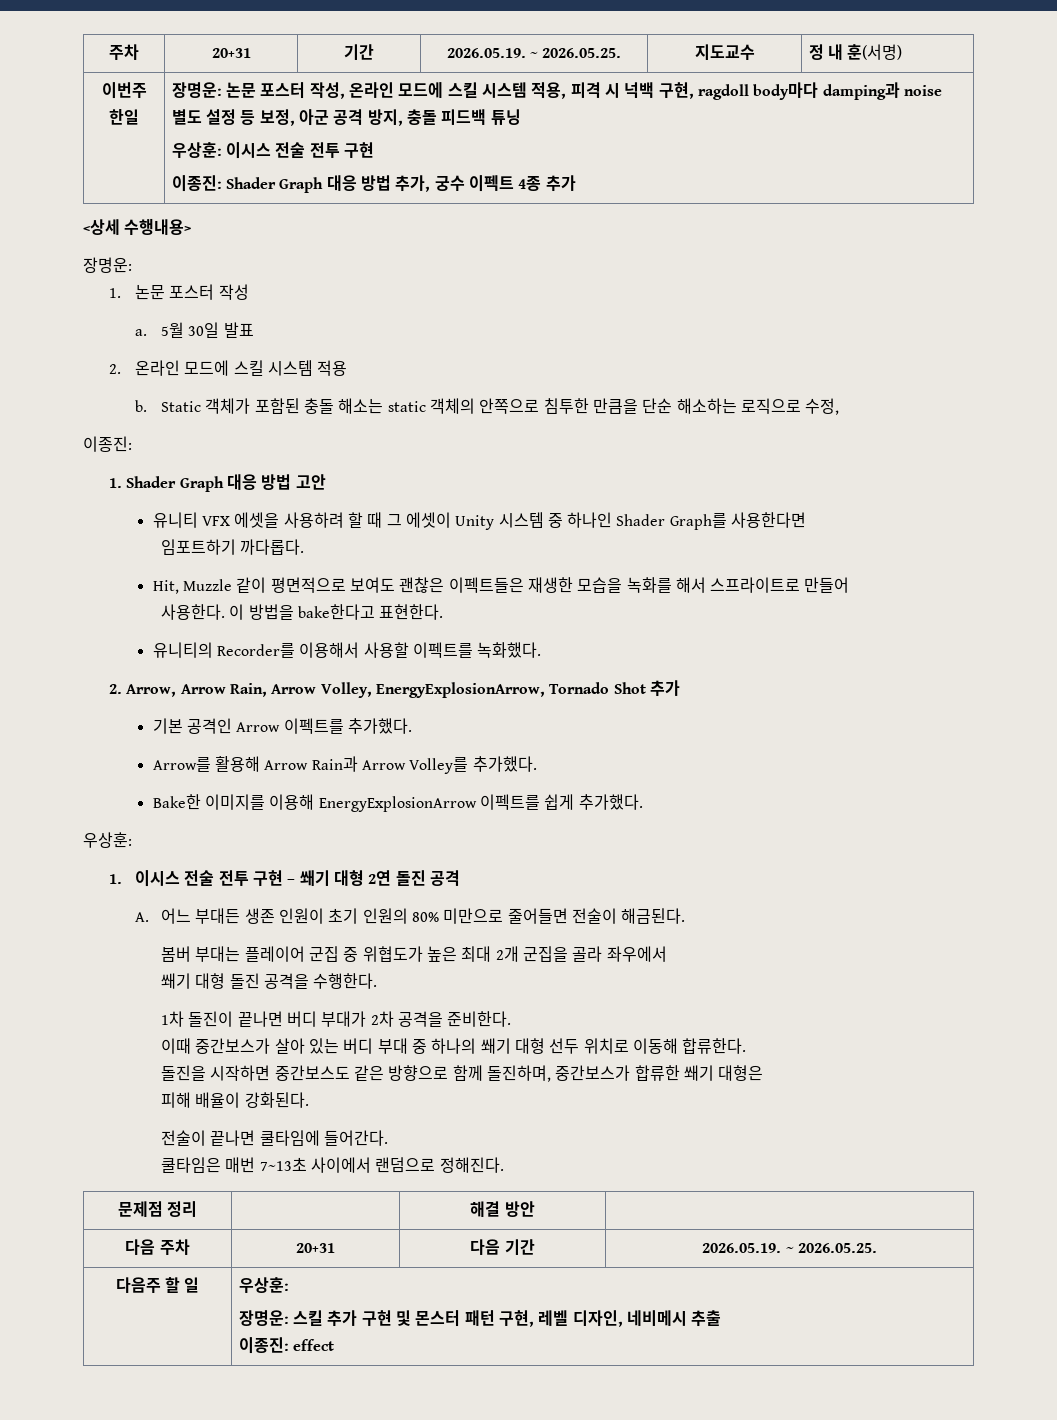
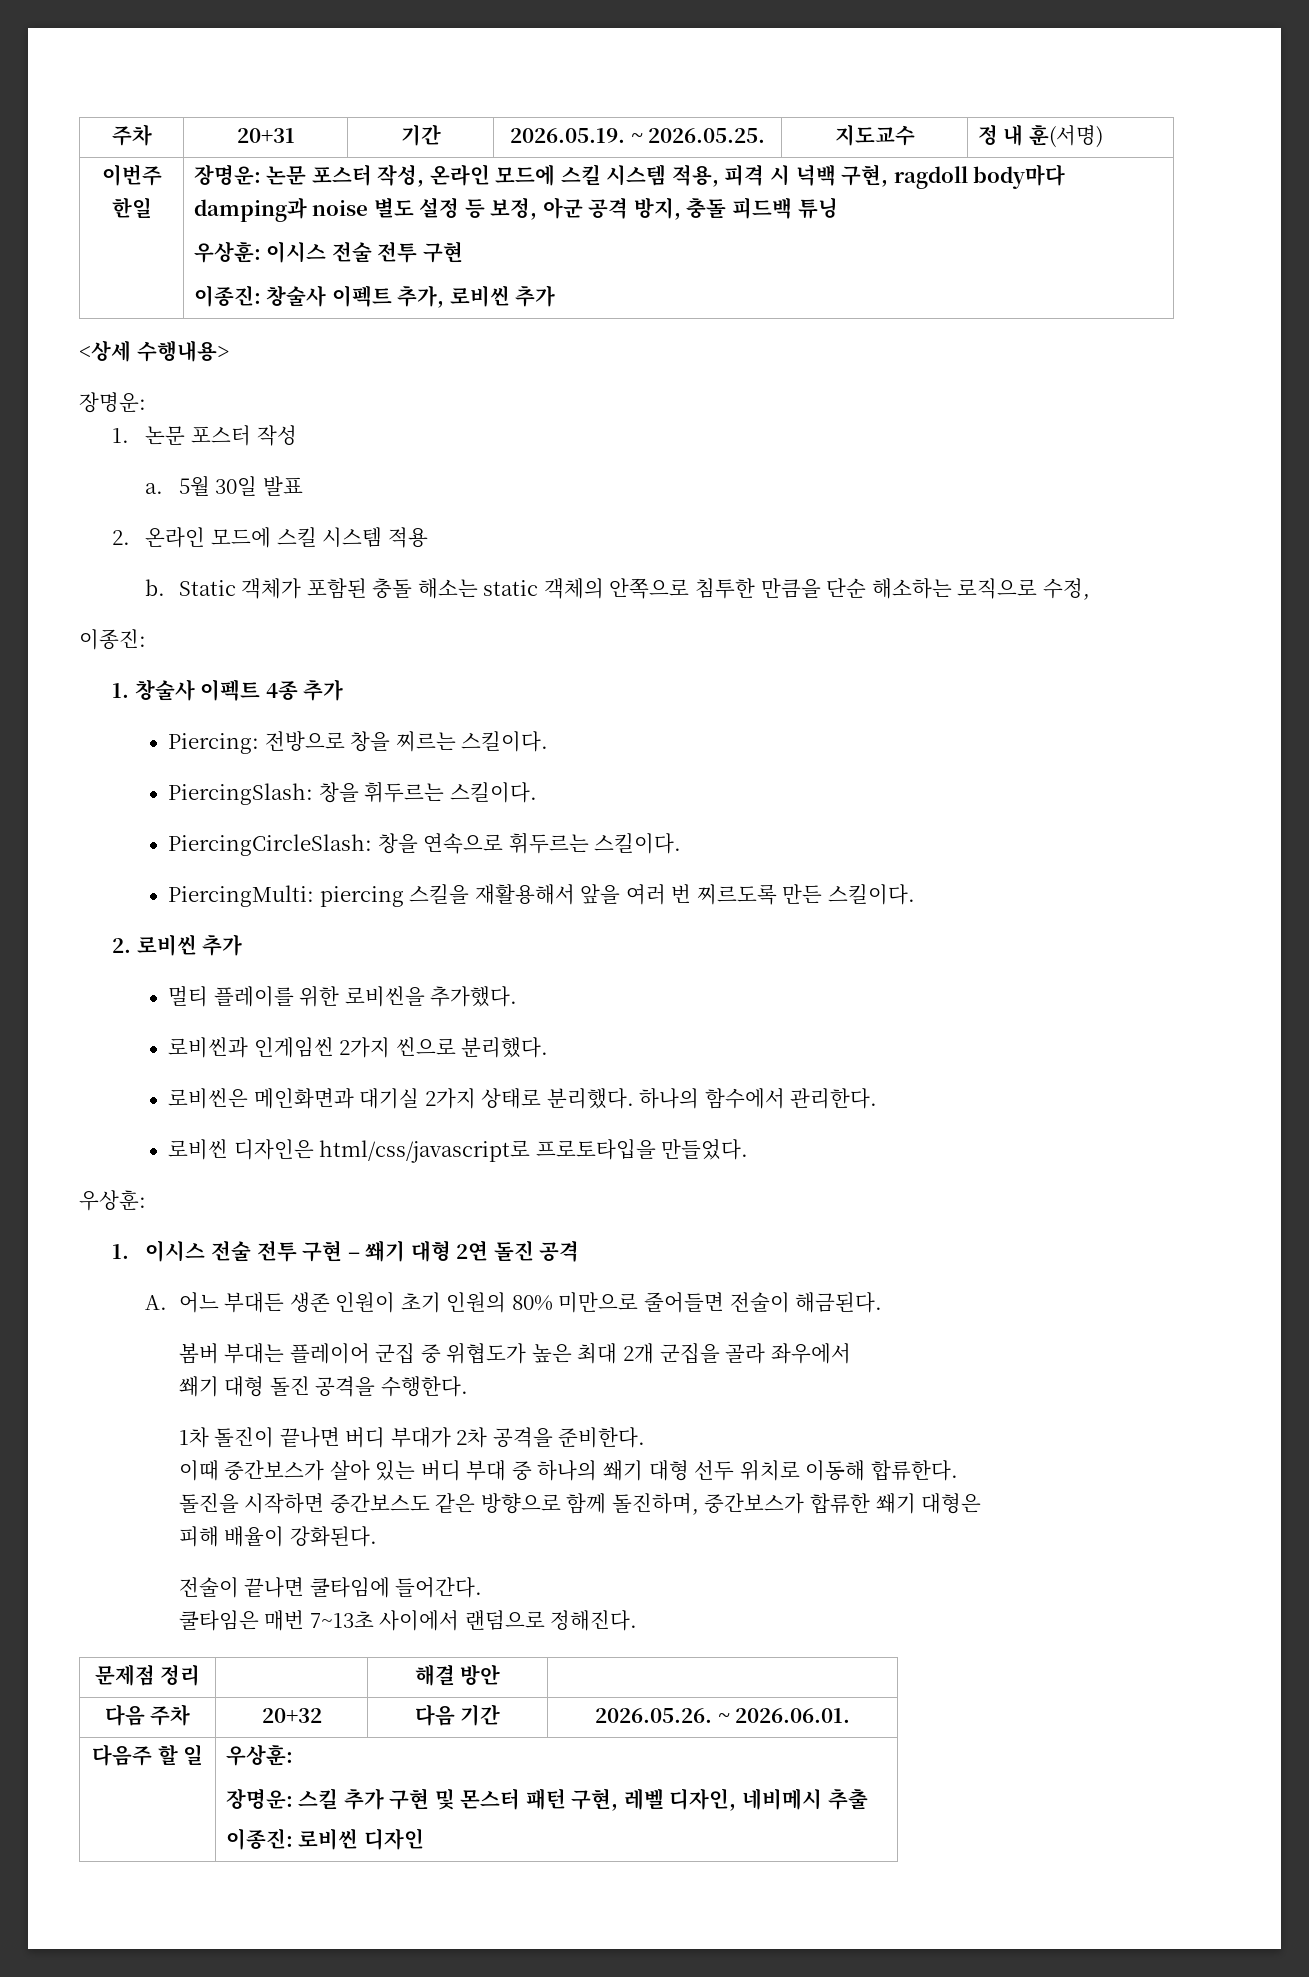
[226,175,542,193] Shader Graph 대응 방법 추가, 궁수 이펙트 4종 -> [266,285,510,308] 창술사 이펙트 추가, 로비씬
[126,474,326,492] [152,512,807,530] [161,539,305,555] [152,577,850,594] [161,604,444,620] [152,642,542,658] [109,680,680,698] [152,718,412,734] [152,756,537,774] [152,794,643,812] Shader Graph 대응 방법 고안 // 유니티 VFX 에셋을 사용하려 할 때 그 에셋이 Unity 시스템 중 하나인 Shader Graph를 사용한다면 // 임포트하기 까다롭다. // Hit, Muzzle 같이 평면적으로 보여도 괜찮은 이펙트들은 재생한 모습을 녹화를 해서 스프라이트로 만들어 // 사용한다. 이 방법을 bake한다고 표현한다. // 유니티의 Recorder를 이용해서 사용할 이펙트를 녹화했다. // 2. Arrow, Arrow Rain, Arrow Volley, EnergyExplosionArrow, Tornado Shot 추가 // 기본 공격인 Arrow 이펙트를 추가했다. // Arrow를 활용해 Arrow Rain과 Arrow Volley를 추가했다. // Bake한 이미지를 이용해 EnergyExplosionArrow 이펙트를 쉽게 추가했다. -> [134,679,344,701] [168,731,549,754] [168,781,537,805] [168,832,682,856] [168,884,915,907] [112,934,243,956] [168,986,518,1007] [168,1037,549,1058] [168,1088,878,1109] [168,1139,749,1163] 창술사 이펙트 4종 추가 // Piercing: 전방으로 창을 찌르는 스킬이다. // PiercingSlash: 창을 휘두르는 스킬이다. // PiercingCircleSlash: 창을 연속으로 휘두르는 스킬이다. // PiercingMulti: piercing 스킬을 재활용해서 앞을 여러 번 찌르도록 만든 스킬이다. // 2. 로비씬 추가 // 멀티 플레이를 위한 로비씬을 추가했다. // 로비씬과 인게임씬 2가지 씬으로 분리했다. // 로비씬은 메인화면과 대기실 2가지 상태로 분리했다. 하나의 함수에서 관리한다. // 로비씬 디자인은 html/css/javascript로 프로토타입을 만들었다.
[296,1243,335,1253] 20+31 -> [261,1708,322,1723] 20+32
[702,1243,877,1253] 2026.05.19. ~ 2026.05.25. -> [594,1708,851,1723] 2026.05.26. ~ 2026.06.01.
[293,1339,335,1351] effect -> [298,1828,424,1850] 로비씬 디자인

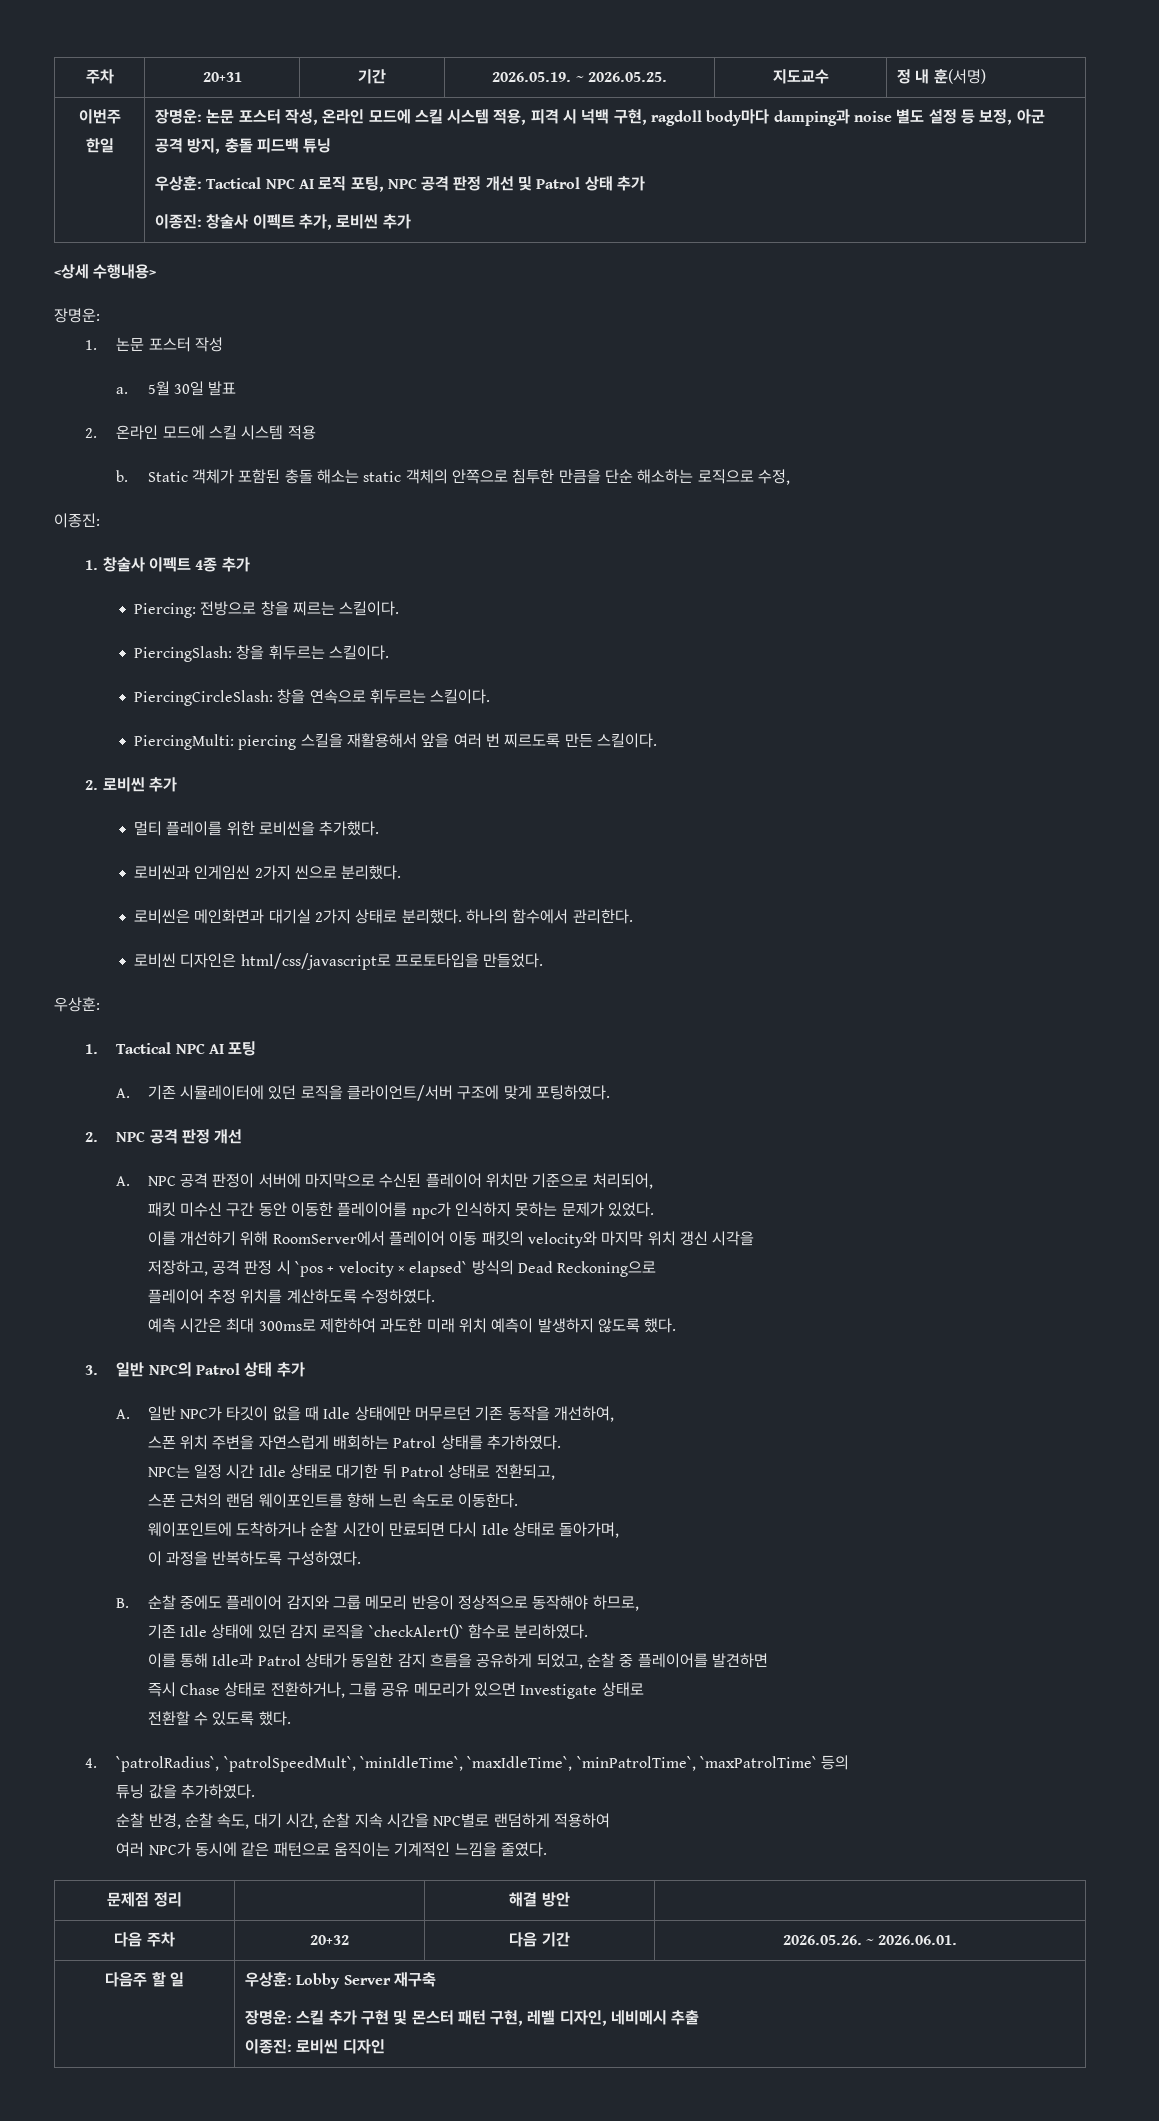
[266,241,463,263] 이시스 전술 전투 구현 -> [206,176,646,192] Tactical NPC AI 로직 포팅, NPC 공격 판정 개선 및 Patrol 상태 추가
[145,1240,580,1262] [145,1292,883,1313] [178,1343,851,1364] [178,1376,468,1397] [178,1427,646,1448] [178,1460,958,1481] [178,1493,982,1515] [178,1526,377,1547] [178,1577,483,1598] [178,1610,638,1631] 이시스 전술 전투 구현 – 쐐기 대형 2연 돌진 공격 // A. 어느 부대든 생존 인원이 초기 인원의 80% 미만으로 줄어들면 전술이 해금된다. // 봄버 부대는 플레이어 군집 중 위협도가 높은 최대 2개 군집을 골라 좌우에서 // 쐐기 대형 돌진 공격을 수행한다. // 1차 돌진이 끝나면 버디 부대가 2차 공격을 준비한다. // 이때 중간보스가 살아 있는 버디 부대 중 하나의 쐐기 대형 선두 위치로 이동해 합류한다. // 돌진을 시작하면 중간보스도 같은 방향으로 함께 돌진하며, 중간보스가 합류한 쐐기 대형은 // 피해 배율이 강화된다. // 전술이 끝나면 쿨타임에 들어간다. // 쿨타임은 매번 7~13초 사이에서 랜덤으로 정해진다. -> [116,1041,257,1056] [116,1085,610,1101] [85,1129,243,1144] [116,1173,653,1189] [147,1202,654,1219] [147,1231,755,1248] [147,1260,657,1277] [147,1289,435,1304] [147,1318,677,1333] [85,1362,305,1377] [116,1406,614,1422] [147,1435,561,1450] [147,1464,555,1480] [147,1493,518,1508] [147,1522,620,1538] [147,1551,361,1566] [116,1595,639,1611] [147,1624,589,1639] [147,1653,768,1669] [147,1682,644,1699] [147,1711,291,1726] [85,1755,850,1772] [116,1784,256,1799] [116,1813,610,1829] [116,1842,548,1857] Tactical NPC AI 포팅 // A. 기존 시뮬레이터에 있던 로직을 클라이언트/서버 구조에 맞게 포팅하였다. // 2. NPC 공격 판정 개선 // A. NPC 공격 판정이 서버에 마지막으로 수신된 플레이어 위치만 기준으로 처리되어, // 패킷 미수신 구간 동안 이동한 플레이어를 npc가 인식하지 못하는 문제가 있었다. // 이를 개선하기 위해 RoomServer에서 플레이어 이동 패킷의 velocity와 마지막 위치 갱신 시각을 // 저장하고, 공격 판정 시 `pos + velocity × elapsed` 방식의 Dead Reckoning으로 // 플레이어 추정 위치를 계산하도록 수정하였다. // 예측 시간은 최대 300ms로 제한하여 과도한 미래 위치 예측이 발생하지 않도록 했다. // 3. 일반 NPC의 Patrol 상태 추가 // A. 일반 NPC가 타깃이 없을 때 Idle 상태에만 머무르던 기존 동작을 개선하여, // 스폰 위치 주변을 자연스럽게 배회하는 Patrol 상태를 추가하였다. // NPC는 일정 시간 Idle 상태로 대기한 뒤 Patrol 상태로 전환되고, // 스폰 근처의 랜덤 웨이포인트를 향해 느린 속도로 이동한다. // 웨이포인트에 도착하거나 순찰 시간이 만료되면 다시 Idle 상태로 돌아가며, // 이 과정을 반복하도록 구성하였다. // B. 순찰 중에도 플레이어 감지와 그룹 메모리 반응이 정상적으로 동작해야 하므로, // 기존 Idle 상태에 있던 감지 로직을 `checkAlert()` 함수로 분리하였다. // 이를 통해 Idle과 Patrol 상태가 동일한 감지 흐름을 공유하게 되었고, 순찰 중 플레이어를 발견하면 // 즉시 Chase 상태로 전환하거나, 그룹 공유 메모리가 있으면 Investigate 상태로 // 전환할 수 있도록 했다. // 4. `patrolRadius`, `patrolSpeedMult`, `minIdleTime`, `maxIdleTime`, `minPatrolTime`, `maxPatrolTime` 등의 // 튜닝 값을 추가하였다. // 순찰 반경, 순찰 속도, 대기 시간, 순찰 지속 시간을 NPC별로 랜덤하게 적용하여 // 여러 NPC가 동시에 같은 패턴으로 움직이는 기계적인 느낌을 줄였다.
(293, 1755) none -> [296,1972,436,1989] Lobby Server 재구축

